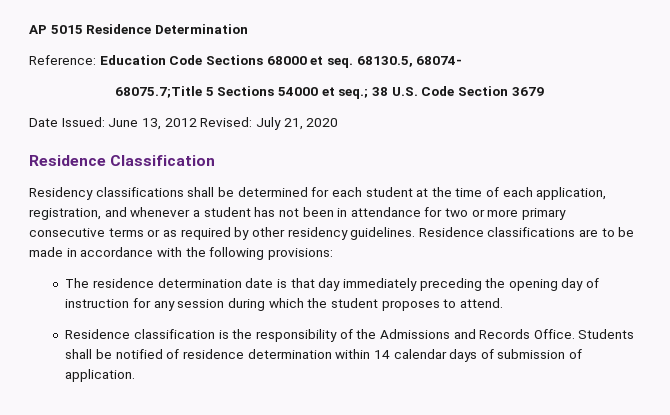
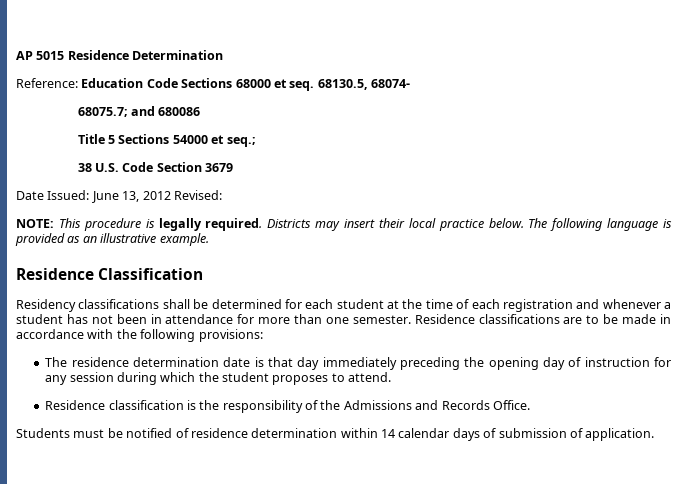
[115,86,203,98] 68075.7;Title -> [77,106,201,117] [77,134,105,144] 68075.7; and 680086 // Title
(369, 94) none -> (256, 142) //
[255,117,339,130] July 21, 2020 -> [16,218,672,231] [15,233,209,246] // NOTE: This procedure is legally required. Districts may insert their local practice below. The following language is provided as an illustrative example.
[536,187,607,200] [29,208,101,220] application, registration, -> [502,299,573,312] registration
[445,208,567,220] [29,227,416,240] two or more primary consecutive terms or as required by other residency guidelines. -> [258,314,411,324] more than one semester.
[578,329,635,339] [65,349,93,359] Students shall -> [16,428,105,438] // Students must

